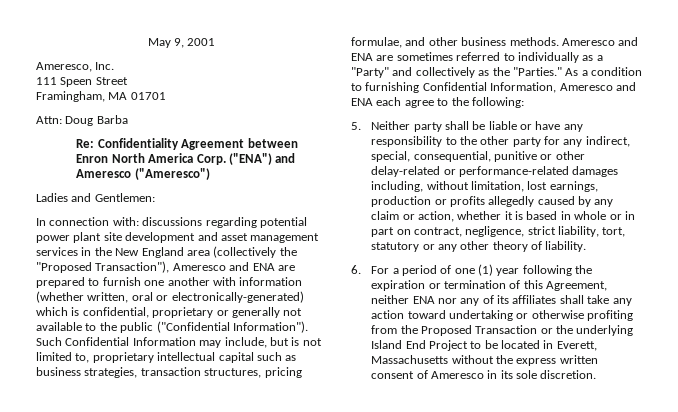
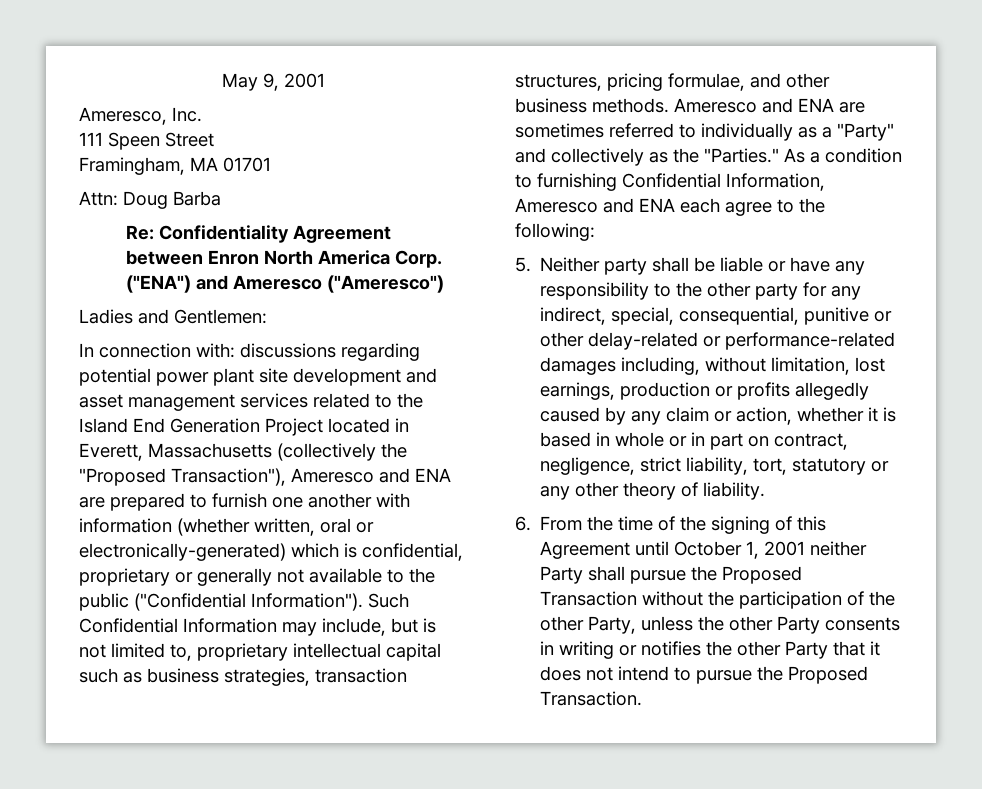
[81,247,210,258] in the New England area -> [313,393,423,408] [79,418,409,436] [79,443,272,461] related to the Island End Generation Project located in Everett, Massachusetts
[371,264,593,276] [371,280,608,291] [371,295,632,306] [371,310,634,321] [371,325,634,336] [371,340,597,351] [371,355,598,366] [371,370,597,379] For a period of one (1) year following the expiration or termination of this Agreement, neither ENA nor any of its affiliates shall take any action toward undertaking or otherwise profiting from the Proposed Transaction or the underlying Island End Project to be located in Everett, Massachusetts without the express written consent of Ameresco in its sole discretion. -> [540,516,827,534] [540,541,868,559] [540,566,803,584] [540,591,896,609] [540,616,901,634] [540,641,881,659] [540,666,869,684] [540,691,643,706] From the time of the signing of this Agreement until October 1, 2001 neither Party shall pursue the Proposed Transaction without the participation of the other Party, unless the other Party consents in writing or notifies the other Party that it does not intend to pursue the Proposed Transaction.

